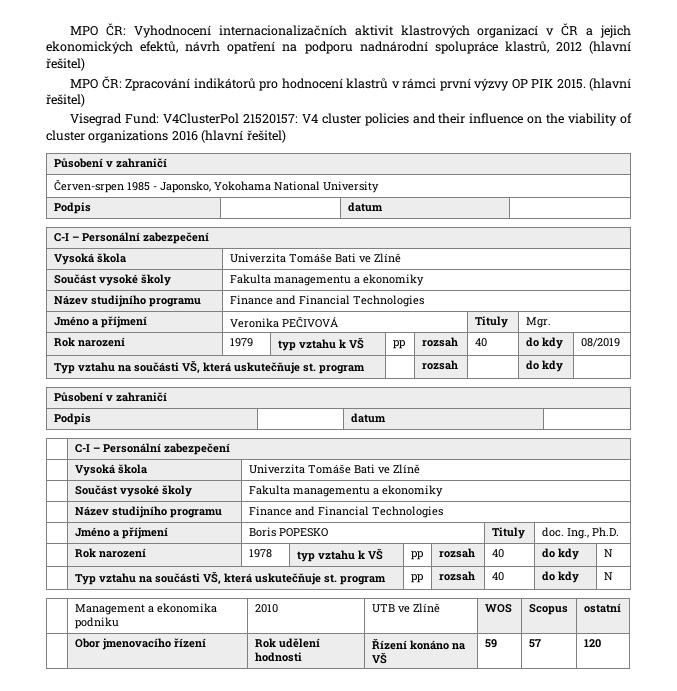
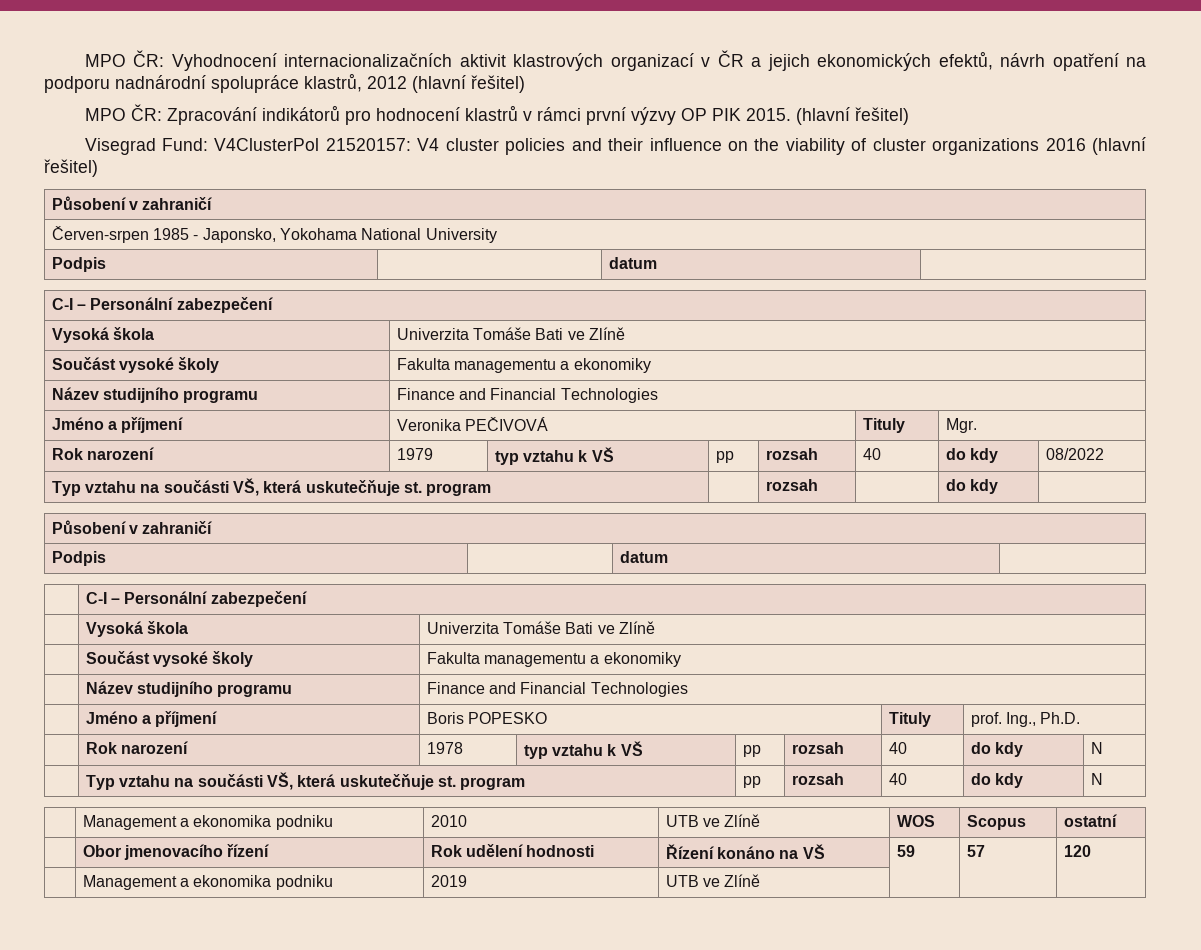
[580,338,620,347] 08/2019 -> [1045,448,1104,460] 08/2022
[541,527,564,537] doc. -> [970,712,1002,727] prof.
(601, 643) none -> [82,875,333,890] [430,875,467,887] [665,874,761,887] // | Management a ekonomika podniku | 2019 | UTB ve Zlíně | | |

